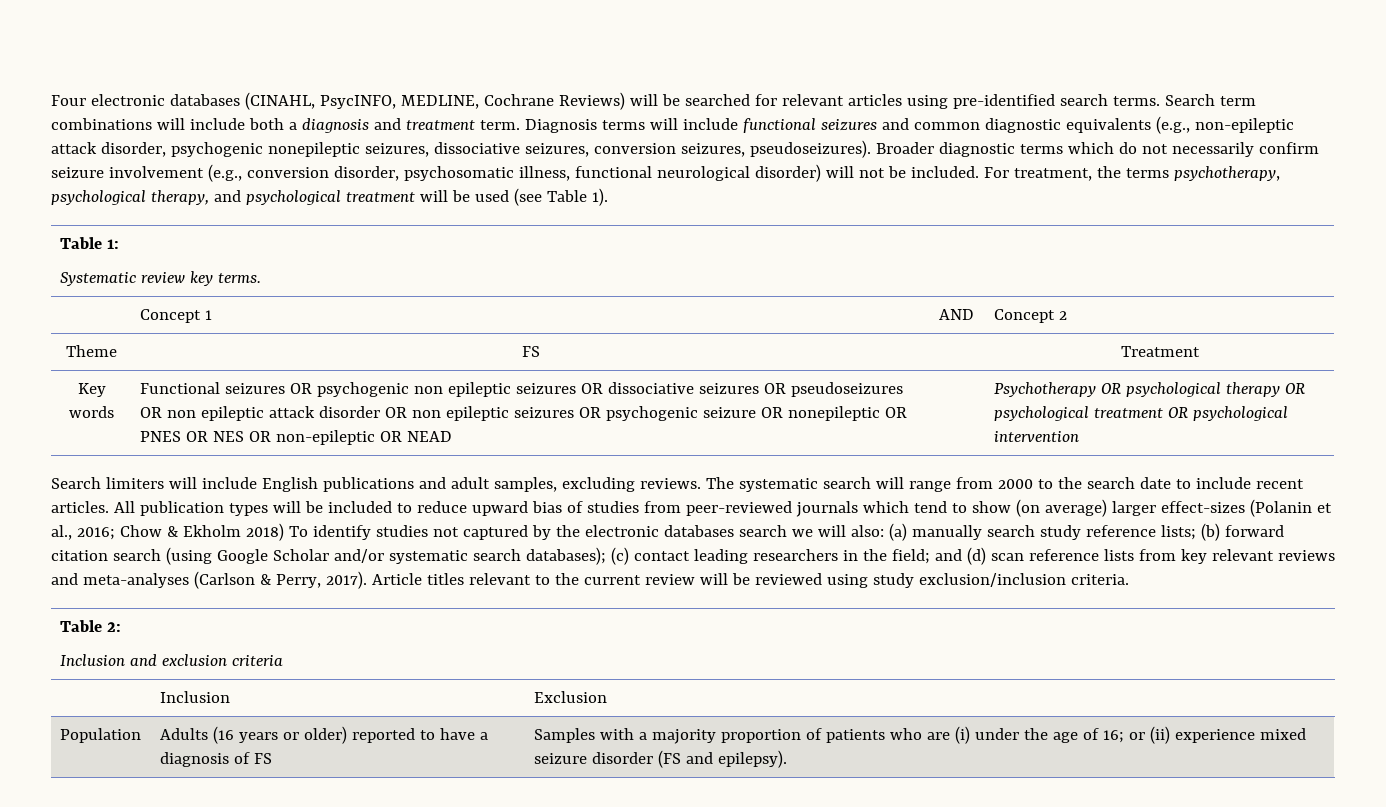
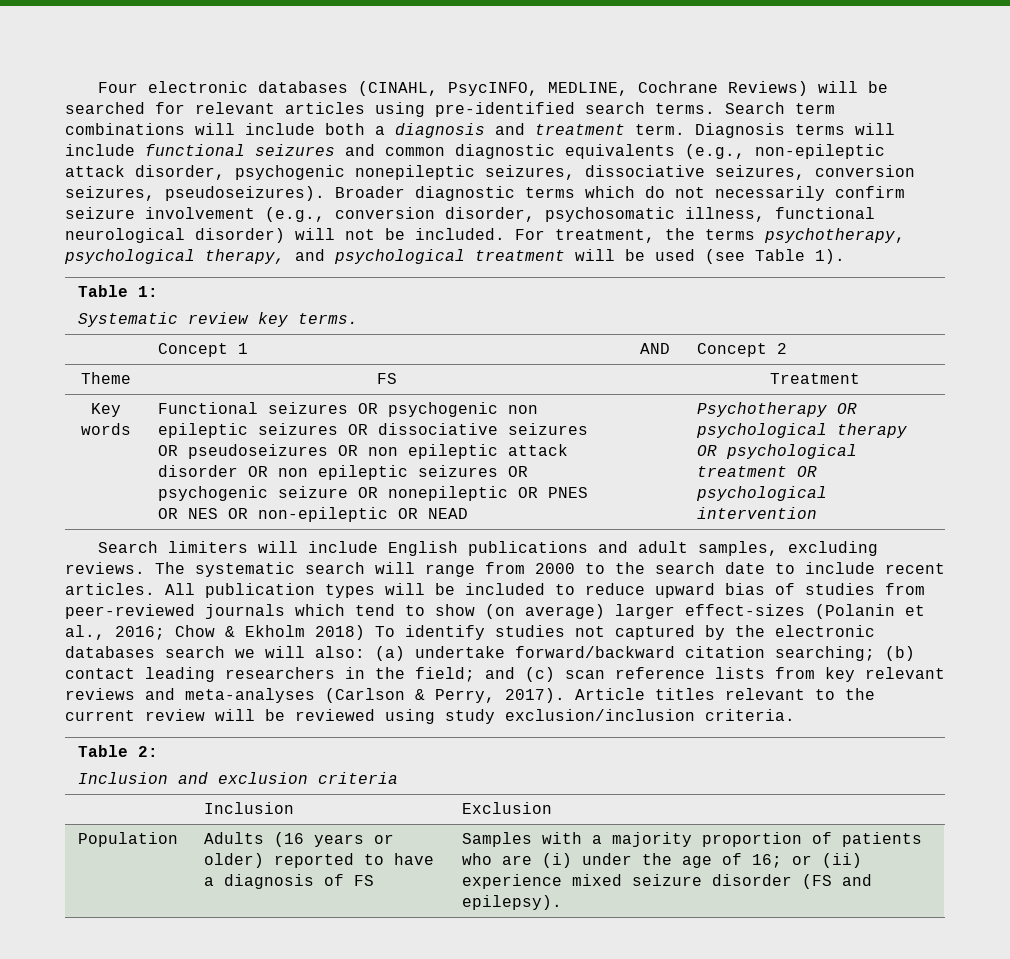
[911,523,1284,541] [51,547,629,565] manually search study reference lists; (b) forward citation search (using Google Scholar and/or systematic search databases); (c) -> [415,646,915,661] undertake forward/backward citation searching; (b)
[966,547,986,565] (d) -> [525,667,555,682] (c)

